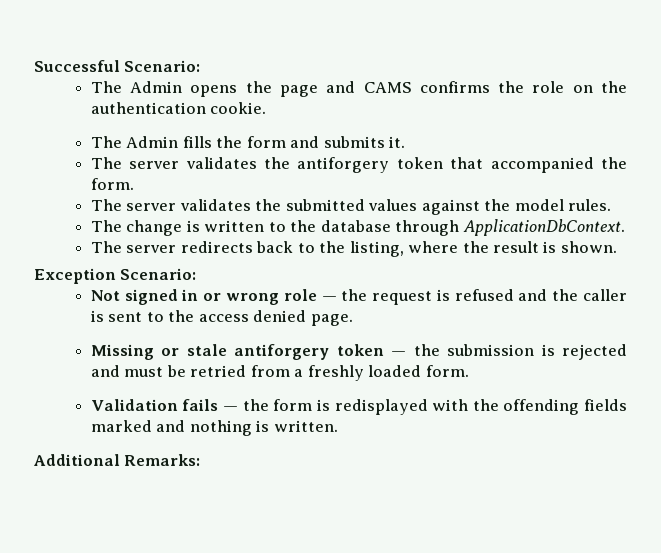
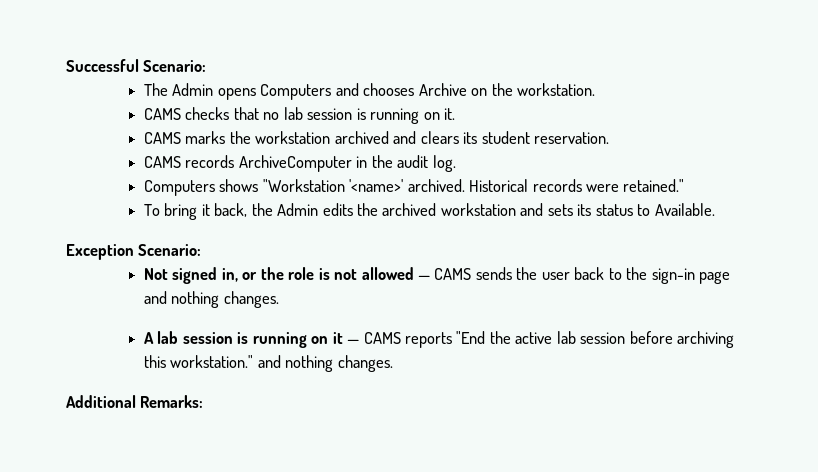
[245,81,627,97] [90,102,267,114] [90,136,406,148] [90,157,628,173] [90,178,134,190] [90,199,611,215] [90,219,625,236] [90,241,617,257] [34,268,197,284] [90,289,627,305] [90,310,353,326] [90,344,627,360] [90,365,469,381] [90,399,628,415] [90,420,338,436] the page and CAMS confirms the role on the authentication cookie. // The Admin fills the form and submits it. // The server validates the antiforgery token that accompanied the form. // The server validates the submitted values against the model rules. // The change is written to the database through ApplicationDbContext. // The server redirects back to the listing, where the result is shown. // Exception Scenario: // Not signed in or wrong role — the request is refused and the caller is sent to the access denied page. // Missing or stale antiforgery token — the submission is rejected and must be retried from a freshly loaded form. // Validation fails — the form is redisplayed with the offending fields marked and nothing is written. -> [260,83,595,100] [143,107,455,124] [143,131,609,144] [143,155,456,172] [143,179,685,196] [143,203,715,220] [66,244,202,260] [143,267,731,284] [143,291,279,308] [143,331,735,348] [143,355,393,372] Computers and chooses Archive on the workstation. // CAMS checks that no lab session is running on it. // CAMS marks the workstation archived and clears its student reservation. // CAMS records ArchiveComputer in the audit log. // Computers shows "Workstation '<name>' archived. Historical records were retained." // To bring it back, the Admin edits the archived workstation and sets its status to Available. // Exception Scenario: // Not signed in, or the role is not allowed — CAMS sends the user back to the sign-in page and nothing changes. // A lab session is running on it — CAMS reports "End the active lab session before archiving this workstation." and nothing changes.

